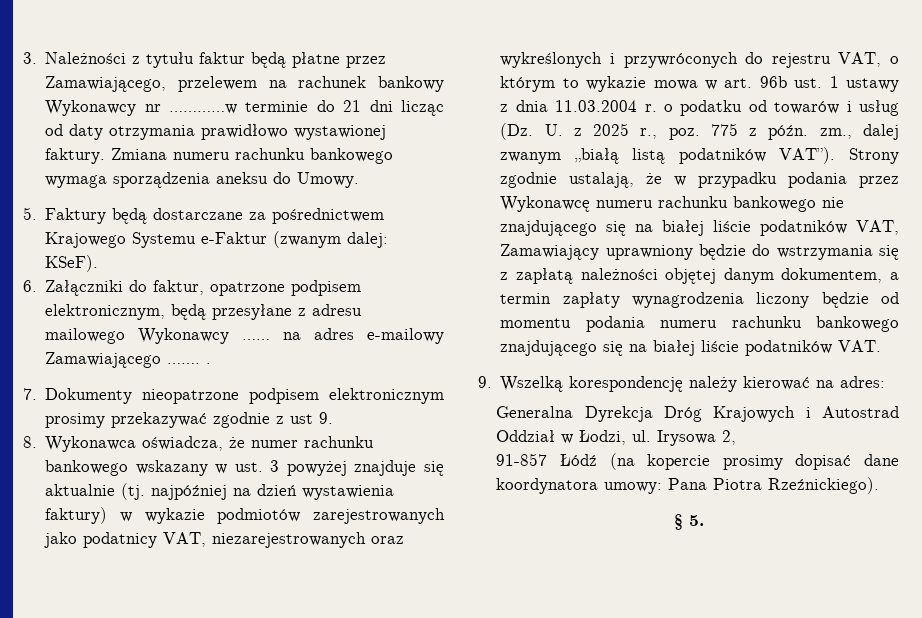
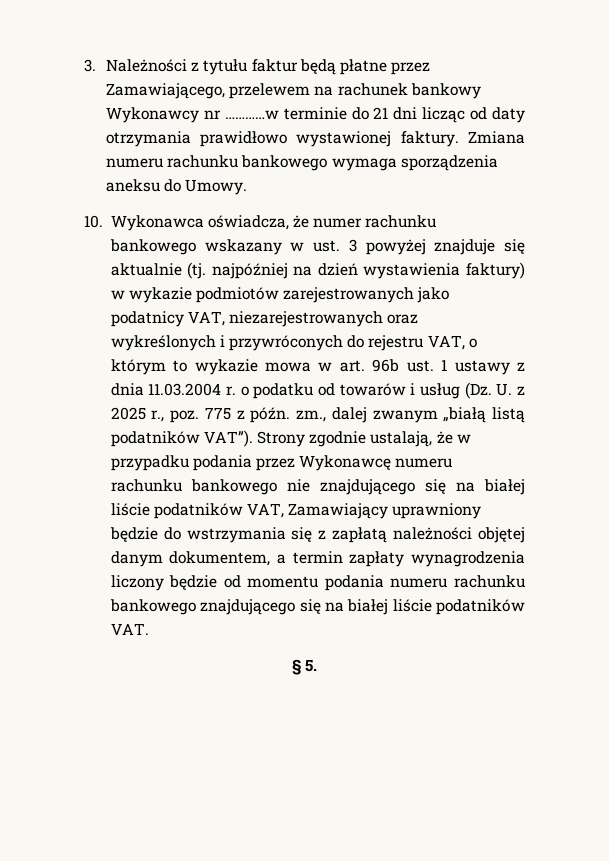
[23,207,385,224] [45,231,389,248] [45,255,99,272] [23,280,362,296] [45,304,363,320] [45,328,444,344] [45,352,212,368] [23,388,445,404] [45,412,334,428] [23,436,37,448] 5. Faktury będą dostarczane za pośrednictwem Krajowego Systemu e-Faktur (zwanym dalej: KSeF). // 6. Załączniki do faktur, opatrzone podpisem elektronicznym, będą przesyłane z adresu mailowego Wykonawcy …… na adres e-mailowy Zamawiającego ……. . // 7. Dokumenty nieopatrzone podpisem elektronicznym prosimy przekazywać zgodnie z ust 9. // 8. -> [84,215,103,228] 10.
[478,376,886,392] [496,406,899,422] [496,430,737,446] [496,453,899,470] [496,477,880,494] // 9. Wszelką korespondencję należy kierować na adres: // Generalna Dyrekcja Dróg Krajowych i Autostrad Oddział w Łodzi, ul. Irysowa 2, // 91-857 Łódź (na kopercie prosimy dopisać dane koordynatora umowy: Pana Piotra Rzeźnickiego). -> (149, 629) none

